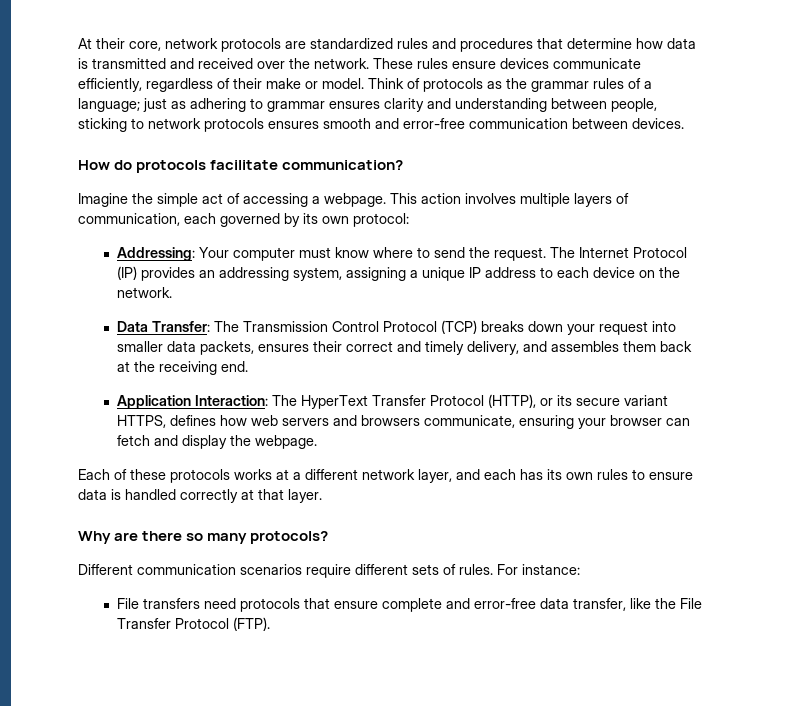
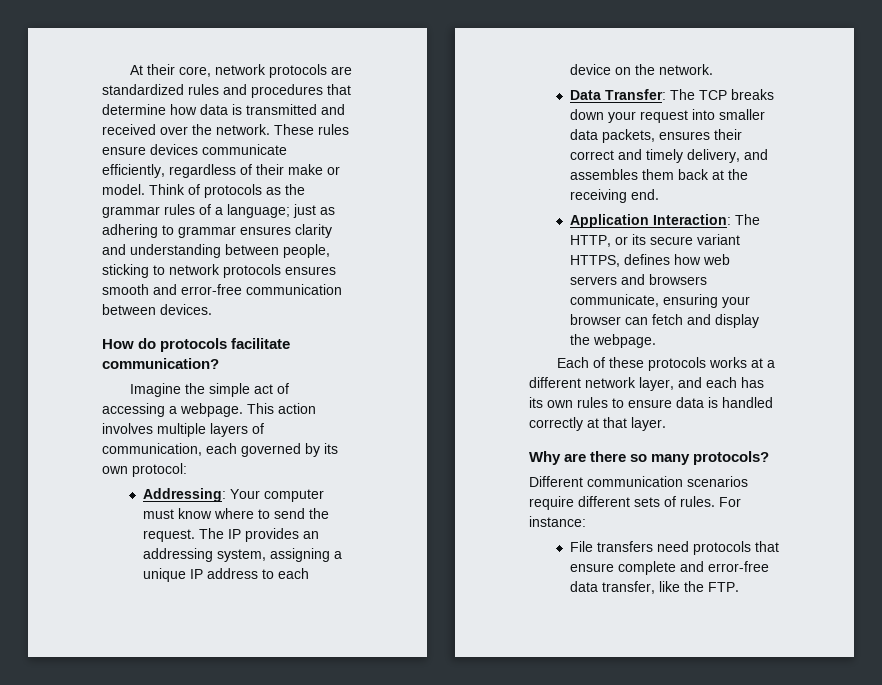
[578,247,687,258] [116,266,137,280] Internet Protocol (IP) -> [227,529,241,539] IP
[242,320,477,334] Transmission Control Protocol (TCP) -> [698,90,727,100] TCP
[300,394,536,409] HyperText Transfer Protocol (HTTP), -> [569,235,611,247] HTTP,
[679,598,702,609] [116,617,270,631] File Transfer Protocol (FTP). -> [707,582,739,592] FTP.

